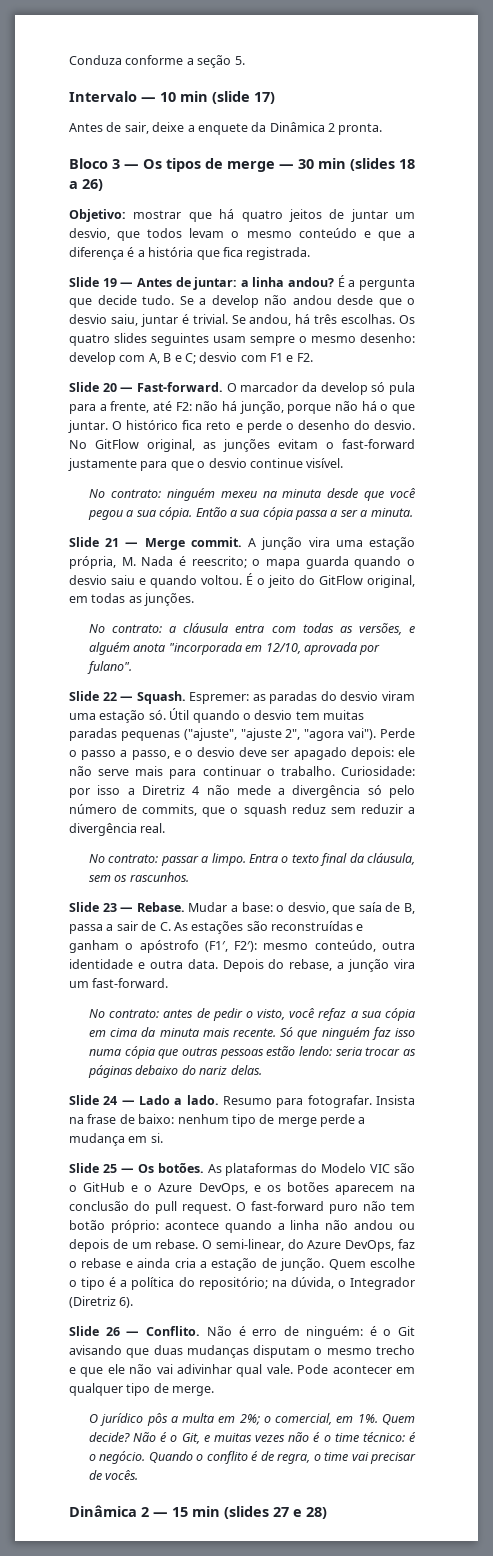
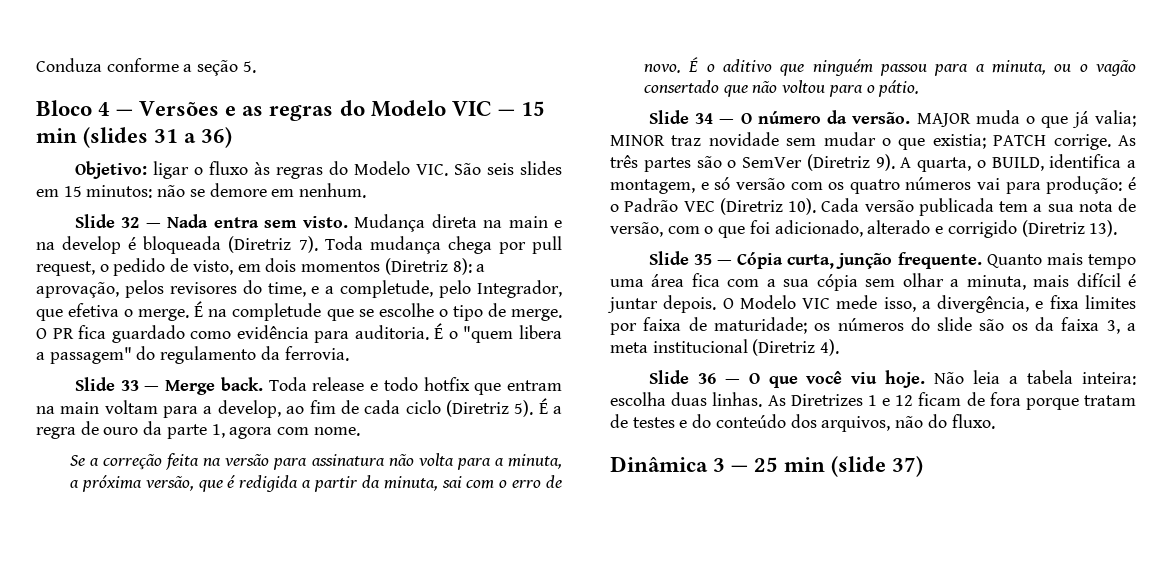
[69,91,275,104] [69,122,383,135] [69,158,415,172] [69,179,103,191] [69,209,415,222] [69,228,415,241] [69,247,311,260] [69,275,415,290] [69,295,415,308] [69,314,415,327] [69,333,415,346] [69,352,313,365] [69,382,415,395] [69,401,416,414] [68,420,415,433] [69,439,415,452] [68,458,344,471] [89,488,415,501] [88,507,413,520] [69,537,416,550] [69,556,415,569] [69,573,415,588] [69,593,195,606] [89,623,415,635] [89,642,381,655] [87,661,133,674] [69,691,415,704] [69,708,364,723] [69,728,415,741] [69,747,415,760] [69,766,415,779] [69,785,416,798] [69,804,415,817] [69,823,166,836] [89,853,415,866] [89,872,189,882] [69,902,415,915] [69,921,364,934] [69,940,415,953] [69,959,416,972] [69,978,169,988] [89,1008,415,1021] [89,1027,415,1040] [89,1046,416,1059] [88,1065,262,1078] [69,1095,415,1108] [69,1114,366,1127] [69,1133,163,1146] [69,1163,415,1176] [69,1182,415,1195] [69,1201,415,1214] [69,1220,415,1233] [69,1239,415,1252] [69,1258,415,1271] [69,1277,415,1290] [69,1296,134,1308] [69,1326,415,1339] [69,1345,415,1358] [69,1364,415,1377] [69,1383,215,1396] [89,1413,416,1426] [89,1432,416,1444] [89,1451,416,1464] [89,1470,139,1480] [69,1505,327,1519] Intervalo — 10 min (slide 17) // Antes de sair, deixe a enquete da Dinâmica 2 pronta. // Bloco 3 — Os tipos de merge — 30 min (slides 18 a 26) // Objetivo: mostrar que há quatro jeitos de juntar um desvio, que todos levam o mesmo conteúdo e que a diferença é a história que fica registrada. // Slide 19 — Antes de juntar: a linha andou? É a pergunta que decide tudo. Se a develop não andou desde que o desvio saiu, juntar é trivial. Se andou, há três escolhas. Os quatro slides seguintes usam sempre o mesmo desenho: develop com A, B e C; desvio com F1 e F2. // Slide 20 — Fast-forward. O marcador da develop só pula para a frente, até F2: não há junção, porque não há o que juntar. O histórico fica reto e perde o desenho do desvio. No GitFlow original, as junções evitam o fast-forward justamente para que o desvio continue visível. // No contrato: ninguém mexeu na minuta desde que você pegou a sua cópia. Então a sua cópia passa a ser a minuta. // Slide 21 — Merge commit. A junção vira uma estação própria, M. Nada é reescrito; o mapa guarda quando o desvio saiu e quando voltou. É o jeito do GitFlow original, em todas as junções. // No contrato: a cláusula entra com todas as versões, e alguém anota "incorporada em 12/10, aprovada por fulano". // Slide 22 — Squash. Espremer: as paradas do desvio viram uma estação só. Útil quando o desvio tem muitas paradas pequenas ("ajuste", "ajuste 2", "agora vai"). Perde o passo a passo, e o desvio deve ser apagado depois: ele não serve mais para continuar o trabalho. Curiosidade: por isso a Diretriz 4 não mede a divergência só pelo número de commits, que o squash reduz sem reduzir a divergência real. // No contrato: passar a limpo. Entra o texto final da cláusula, sem os rascunhos. // Slide 23 — Rebase. Mudar a base: o desvio, que saía de B, passa a sair de C. As estações são reconstruídas e ganham o apóstrofo (F1′, F2′): mesmo conteúdo, outra identidade e outra data. Depois do rebase, a junção vira um fast-forward. // No contrato: antes de pedir o visto, você refaz a sua cópia em cima da minuta mais recente. Só que ninguém faz isso numa cópia que outras pessoas estão lendo: seria trocar as páginas debaixo do nariz delas. // Slide 24 — Lado a lado. Resumo para fotografar. Insista na frase de baixo: nenhum tipo de merge perde a mudança em si. // Slide 25 — Os botões. As plataformas do Modelo VIC são o GitHub e o Azure DevOps, e os botões aparecem na conclusão do pull request. O fast-forward puro não tem botão próprio: acontece quando a linha não andou ou depois de um rebase. O semi-linear, do Azure DevOps, faz o rebase e ainda cria a estação de junção. Quem escolhe o tipo é a política do repositório; na dúvida, o Integrador (Diretriz 6). // Slide 26 — Conflito. Não é erro de ninguém: é o Git avisando que duas mudanças disputam o mesmo trecho e que ele não vai adivinhar qual vale. Pode acontecer em qualquer tipo de merge. // O jurídico pôs a multa em 2%; o comercial, em 1%. Quem decide? Não é o Git, e muitas vezes não é o time técnico: é o negócio. Quando o conflito é de regra, o time vai precisar de vocês. // Dinâmica 2 — 15 min (slides 27 e 28) -> [36,100,545,121] [36,127,233,148] [74,161,562,179] [36,183,367,198] [74,214,562,232] [36,236,563,254] [36,258,486,276] [36,280,563,298] [36,301,563,321] [36,323,562,343] [36,346,349,364] [74,377,562,395] [36,398,562,418] [36,421,360,439] [69,453,562,470] [69,475,562,492] [643,57,1136,76] [643,80,920,97] [648,110,1136,128] [610,132,1136,150] [610,154,1136,172] [610,176,1136,194] [610,198,1136,216] [610,220,1118,238] [648,251,1136,269] [610,273,1136,291] [607,295,1136,313] [610,317,1136,335] [610,339,840,356] [648,370,1136,388] [610,392,1136,410] [610,414,995,432] [610,456,924,477] Bloco 4 — Versões e as regras do Modelo VIC — 15 min (slides 31 a 36) // Objetivo: ligar o fluxo às regras do Modelo VIC. São seis slides em 15 minutos: não se demore em nenhum. // Slide 32 — Nada entra sem visto. Mudança direta na main e na develop é bloqueada (Diretriz 7). Toda mudança chega por pull request, o pedido de visto, em dois momentos (Diretriz 8): a aprovação, pelos revisores do time, e a completude, pelo Integrador, que efetiva o merge. É na completude que se escolhe o tipo de merge. O PR fica guardado como evidência para auditoria. É o "quem libera a passagem" do regulamento da ferrovia. // Slide 33 — Merge back. Toda release e todo hotfix que entram na main voltam para a develop, ao fim de cada ciclo (Diretriz 5). É a regra de ouro da parte 1, agora com nome. // Se a correção feita na versão para assinatura não volta para a minuta, a próxima versão, que é redigida a partir da minuta, sai com o erro de novo. É o aditivo que ninguém passou para a minuta, ou o vagão consertado que não voltou para o pátio. // Slide 34 — O número da versão. MAJOR muda o que já valia; MINOR traz novidade sem mudar o que existia; PATCH corrige. As três partes são o SemVer (Diretriz 9). A quarta, o BUILD, identifica a montagem, e só versão com os quatro números vai para produção: é o Padrão VEC (Diretriz 10). Cada versão publicada tem a sua nota de versão, com o que foi adicionado, alterado e corrigido (Diretriz 13). // Slide 35 — Cópia curta, junção frequente. Quanto mais tempo uma área fica com a sua cópia sem olhar a minuta, mais difícil é juntar depois. O Modelo VIC mede isso, a divergência, e fixa limites por faixa de maturidade; os números do slide são os da faixa 3, a meta institucional (Diretriz 4). // Slide 36 — O que você viu hoje. Não leia a tabela inteira: escolha duas linhas. As Diretrizes 1 e 12 ficam de fora porque tratam de testes e do conteúdo dos arquivos, não do fluxo. // Dinâmica 3 — 25 min (slide 37)

